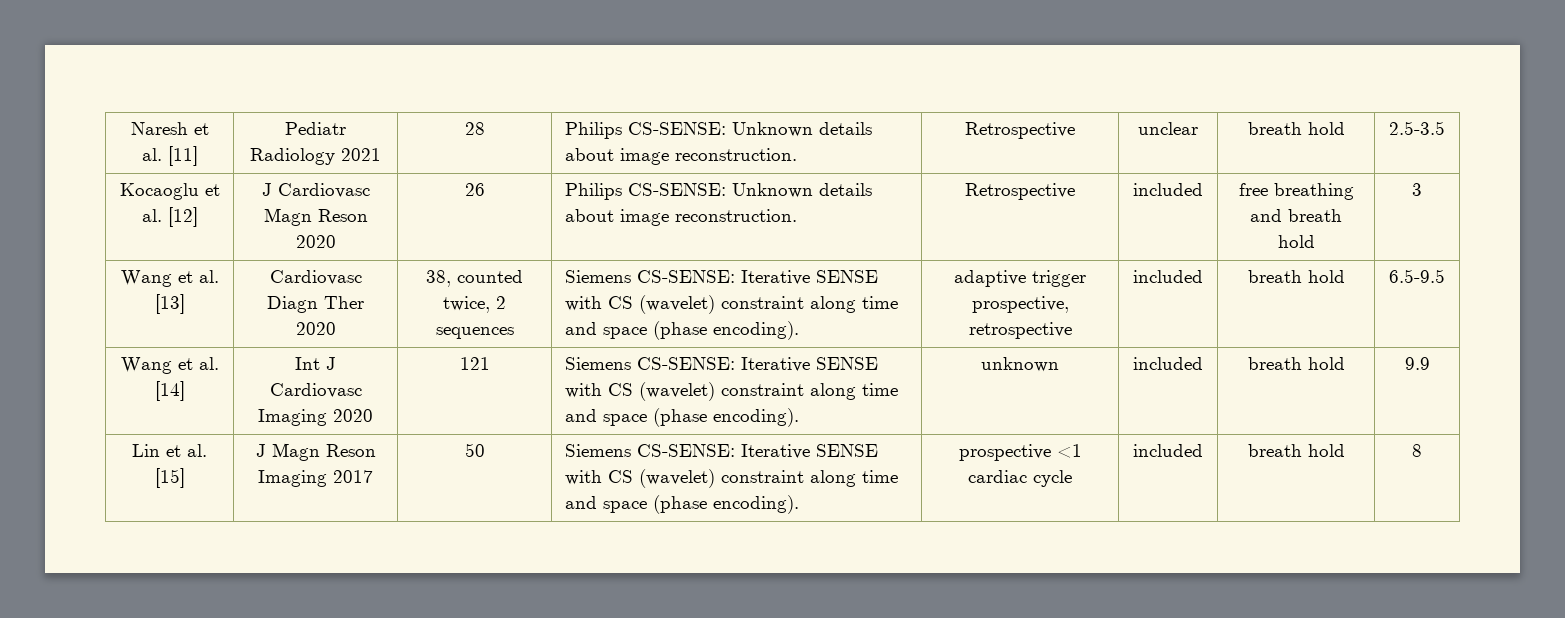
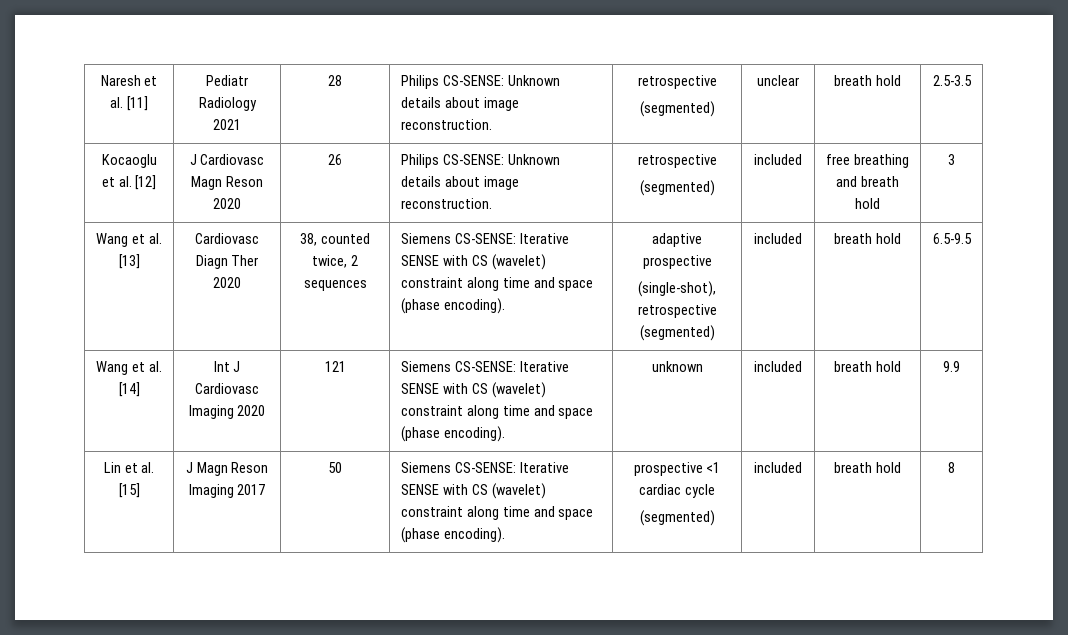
[965,122,1075,139] Retrospective -> [637,75,717,89] [639,101,715,117] retrospective // (segmented)
[965,183,1075,200] Retrospective -> [637,154,717,168] [639,180,715,196] retrospective // (segmented)
[1032,270,1086,287] [971,296,1069,313] [968,322,1072,339] trigger prospective, retrospective -> [642,255,712,269] [638,281,716,297] [637,304,717,318] [639,325,715,341] prospective // (single-shot), retrospective (segmented)
(1072, 478) none -> [639,510,715,526] // (segmented)

